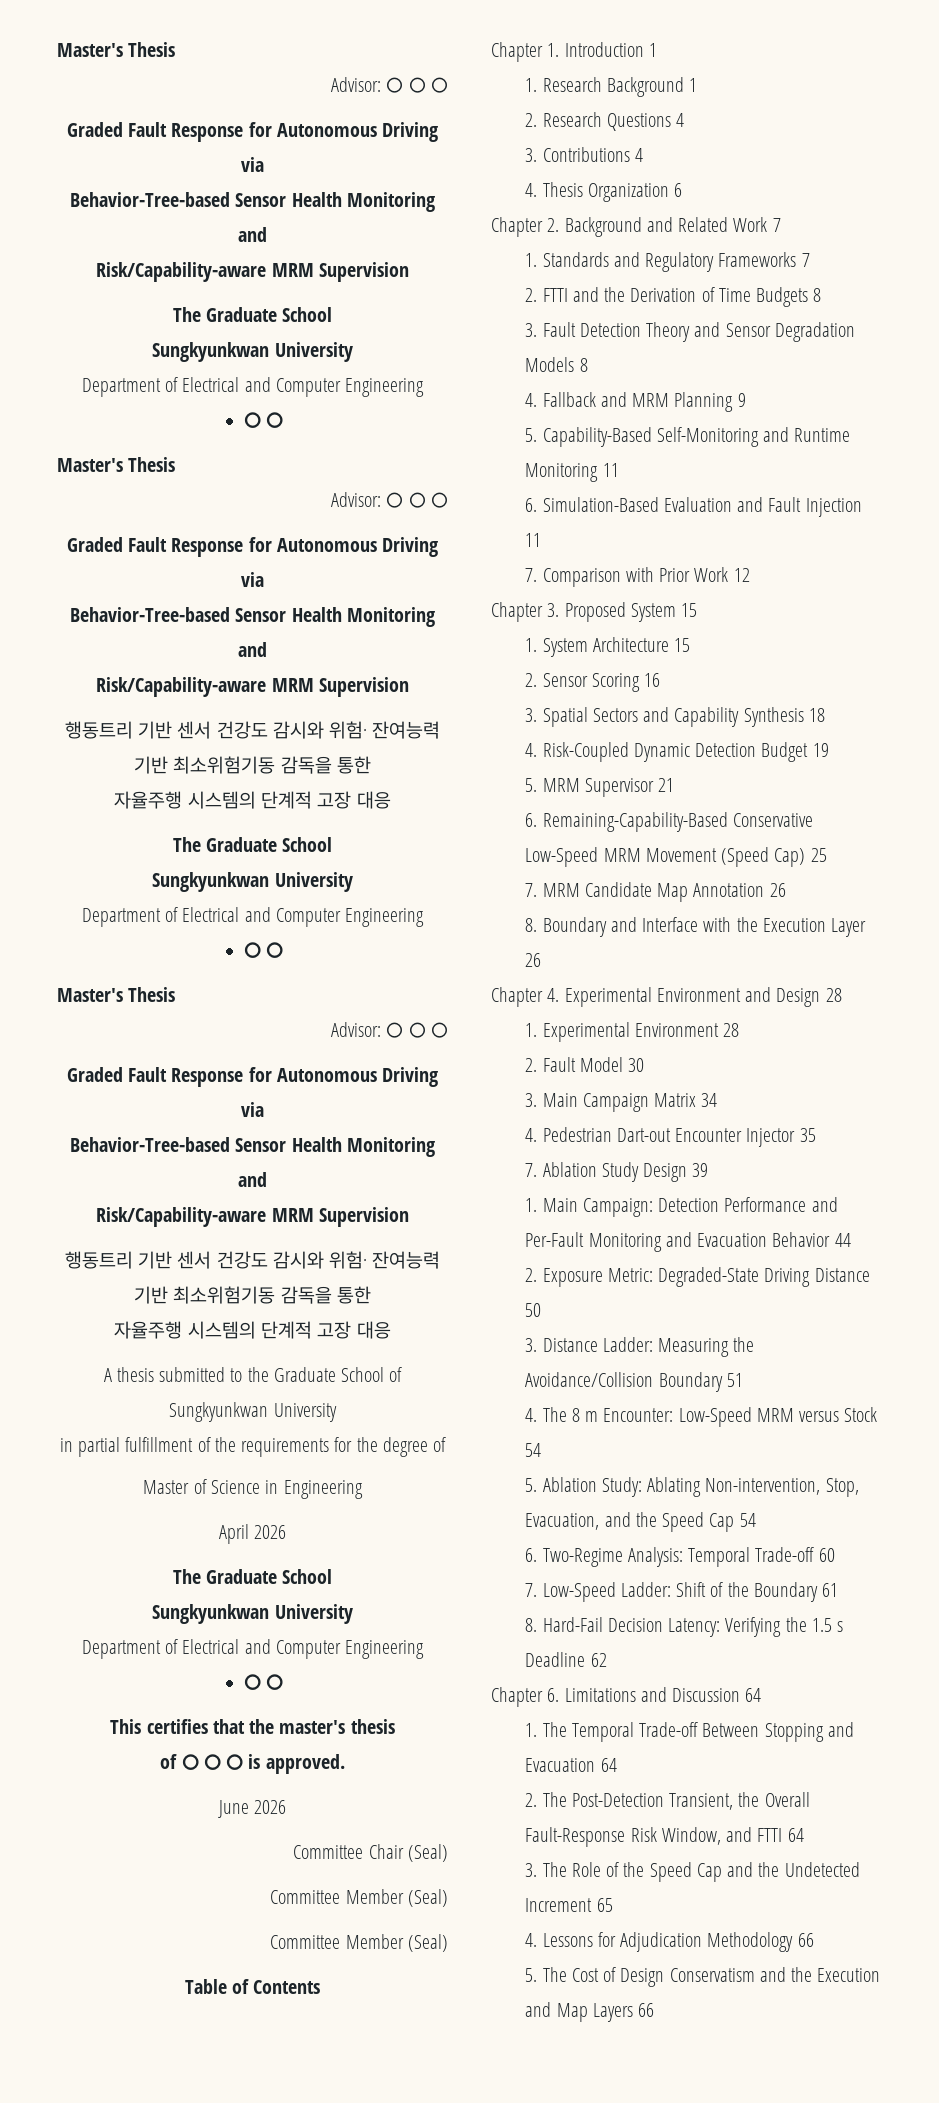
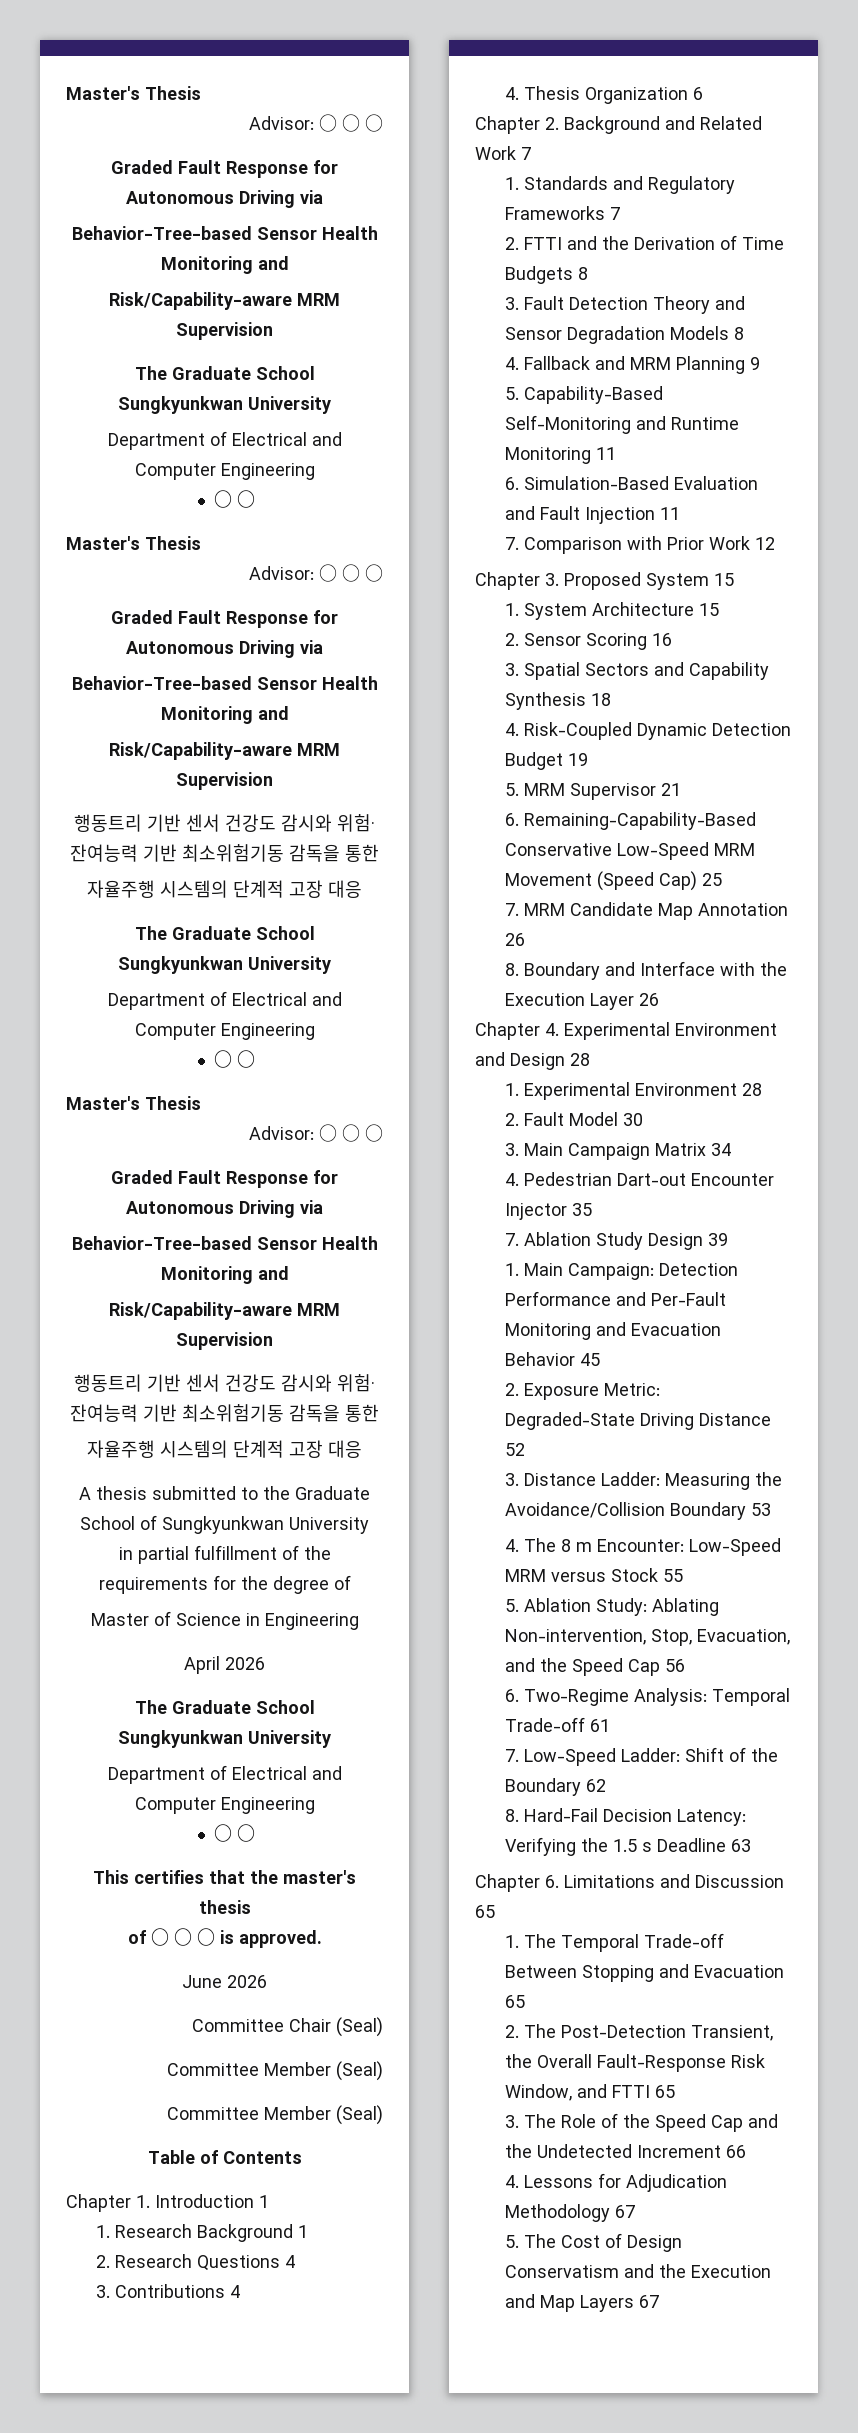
[834,1233,851,1247] 44 -> [579,1353,600,1366] 45
[525,1303,542,1317] 50 -> [504,1443,525,1456] 52
[726,1373,743,1387] 51 -> [750,1503,771,1516] 53
[525,1443,542,1457] 54 -> [662,1569,683,1582] 55
[739,1513,756,1527] 54 -> [664,1659,685,1672] 56
[818,1548,835,1562] 60 -> [589,1719,610,1732] 61
[822,1583,839,1597] 61 -> [585,1779,606,1792] 62
[590,1653,607,1667] 62 -> [730,1839,751,1852] 63
[745,1688,762,1702] 64 -> [475,1905,495,1918] 65
[600,1758,617,1772] 64 -> [504,1995,525,2008] 65
[787,1828,804,1842] 64 -> [654,2085,675,2098] 65
[596,1898,613,1912] 65 -> [725,2145,746,2158] 66
[797,1933,814,1947] 66 -> [614,2205,635,2218] 67
[638,2003,655,2017] 66 -> [638,2295,659,2308] 67

